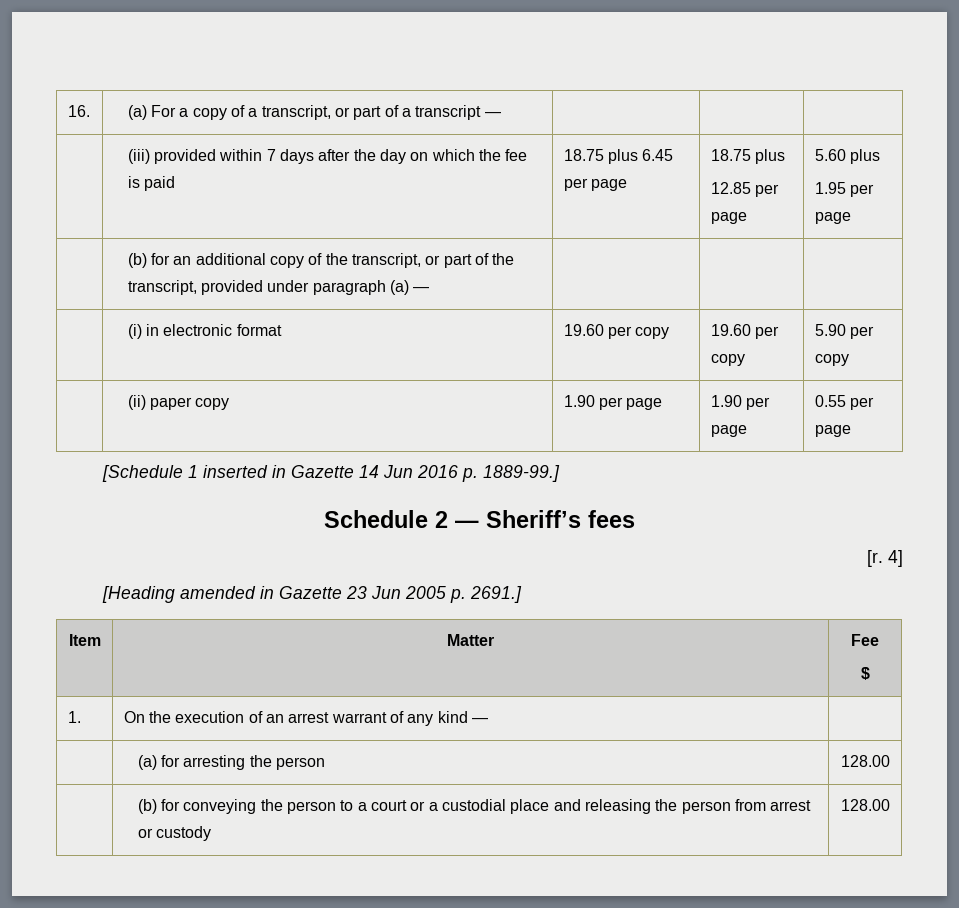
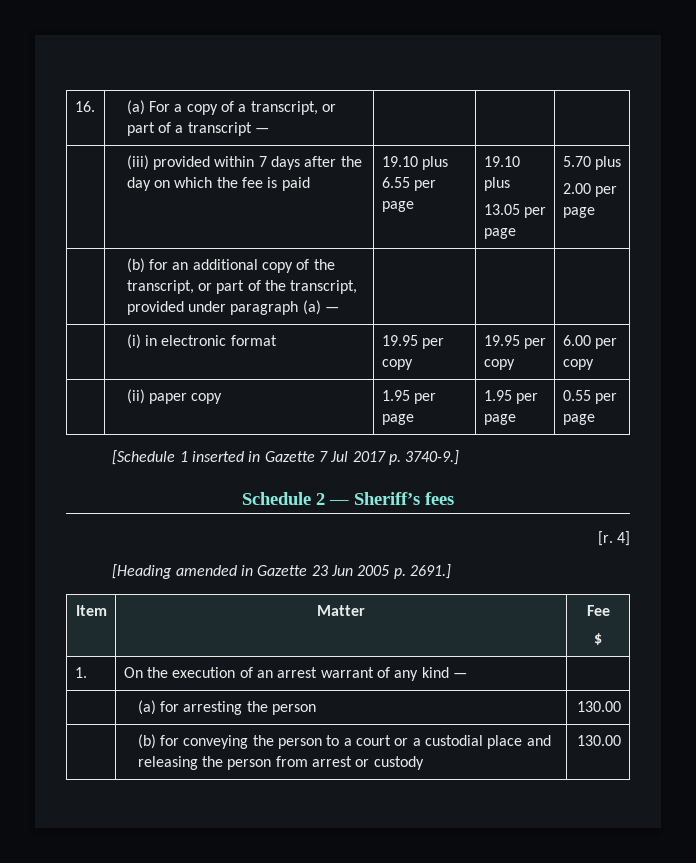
[563,149,674,164] [563,178,627,191] [710,149,785,164] [710,182,779,197] [710,212,747,224] [814,149,880,164] [814,182,846,194] 18.75 plus 6.45 per page | 18.75 plus // 12.85 per page | 5.60 plus // 1.95 -> [381,156,449,170] [381,177,437,191] [381,201,414,212] [483,156,520,167] [483,177,510,191] [483,204,547,218] [483,228,516,239] [562,156,622,170] [562,183,591,194] 19.10 plus 6.55 per page | 19.10 plus // 13.05 per page | 5.70 plus // 2.00
[563,324,670,339] [710,324,779,339] [710,354,745,366] [814,324,846,336] 19.60 per copy | 19.60 per copy | 5.90 -> [381,335,445,349] [381,359,413,370] [483,335,547,349] [483,359,515,370] [562,335,591,346] 19.95 per copy | 19.95 per copy | 6.00
[563,395,663,410] [710,395,742,407] 1.90 per page | 1.90 -> [381,390,437,404] [381,414,414,425] [483,390,512,401] 1.95 per page | 1.95
[358,465,560,482] 14 Jun 2016 p. 1889-99.] -> [319,450,460,465] 7 Jul 2017 p. 3740-9.]
[841,755,891,767] 128.00 -> [577,701,622,712] 130.00
[841,799,891,811] 128.00 -> [577,735,622,746] 130.00

